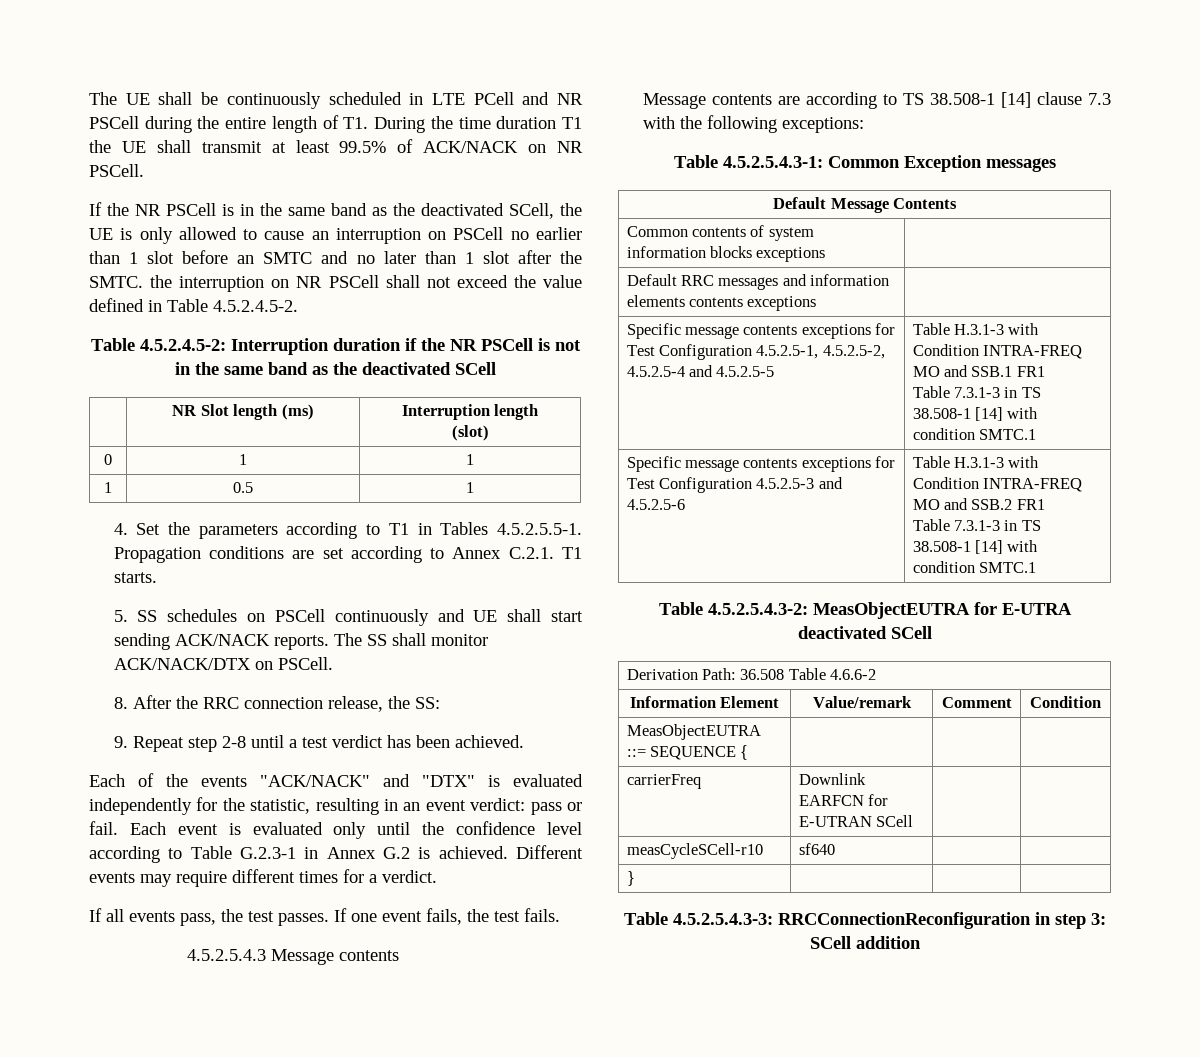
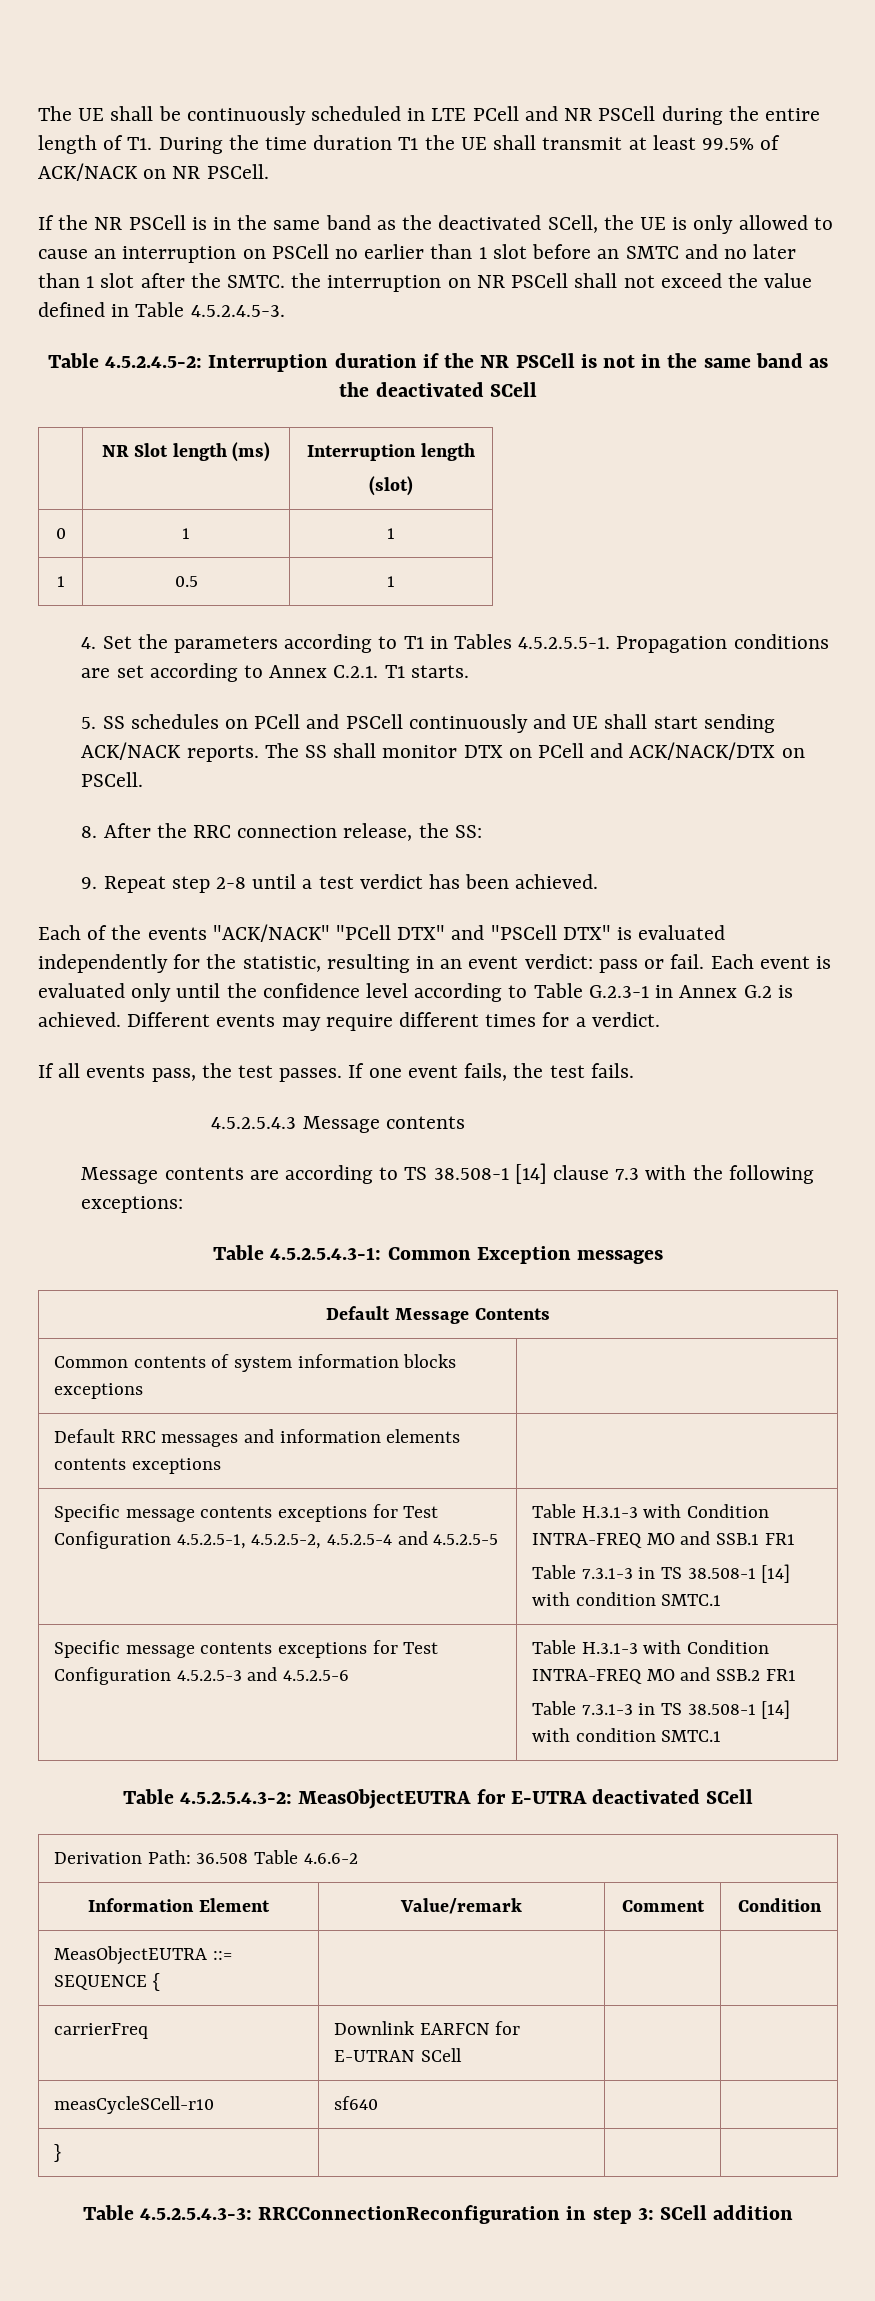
[213,300,298,312] 4.5.2.4.5-2. -> [190,305,285,317] 4.5.2.4.5-3.
(266, 617) none -> [254,714,340,729] PCell and
(488, 640) none -> [463,743,624,758] DTX on PCell and
[383,774,475,787] and "DTX" -> [336,925,611,940] "PCell DTX" and "PSCell DTX"

